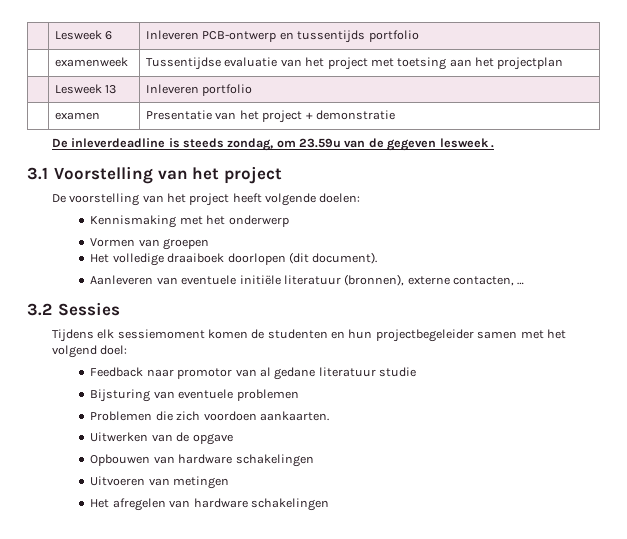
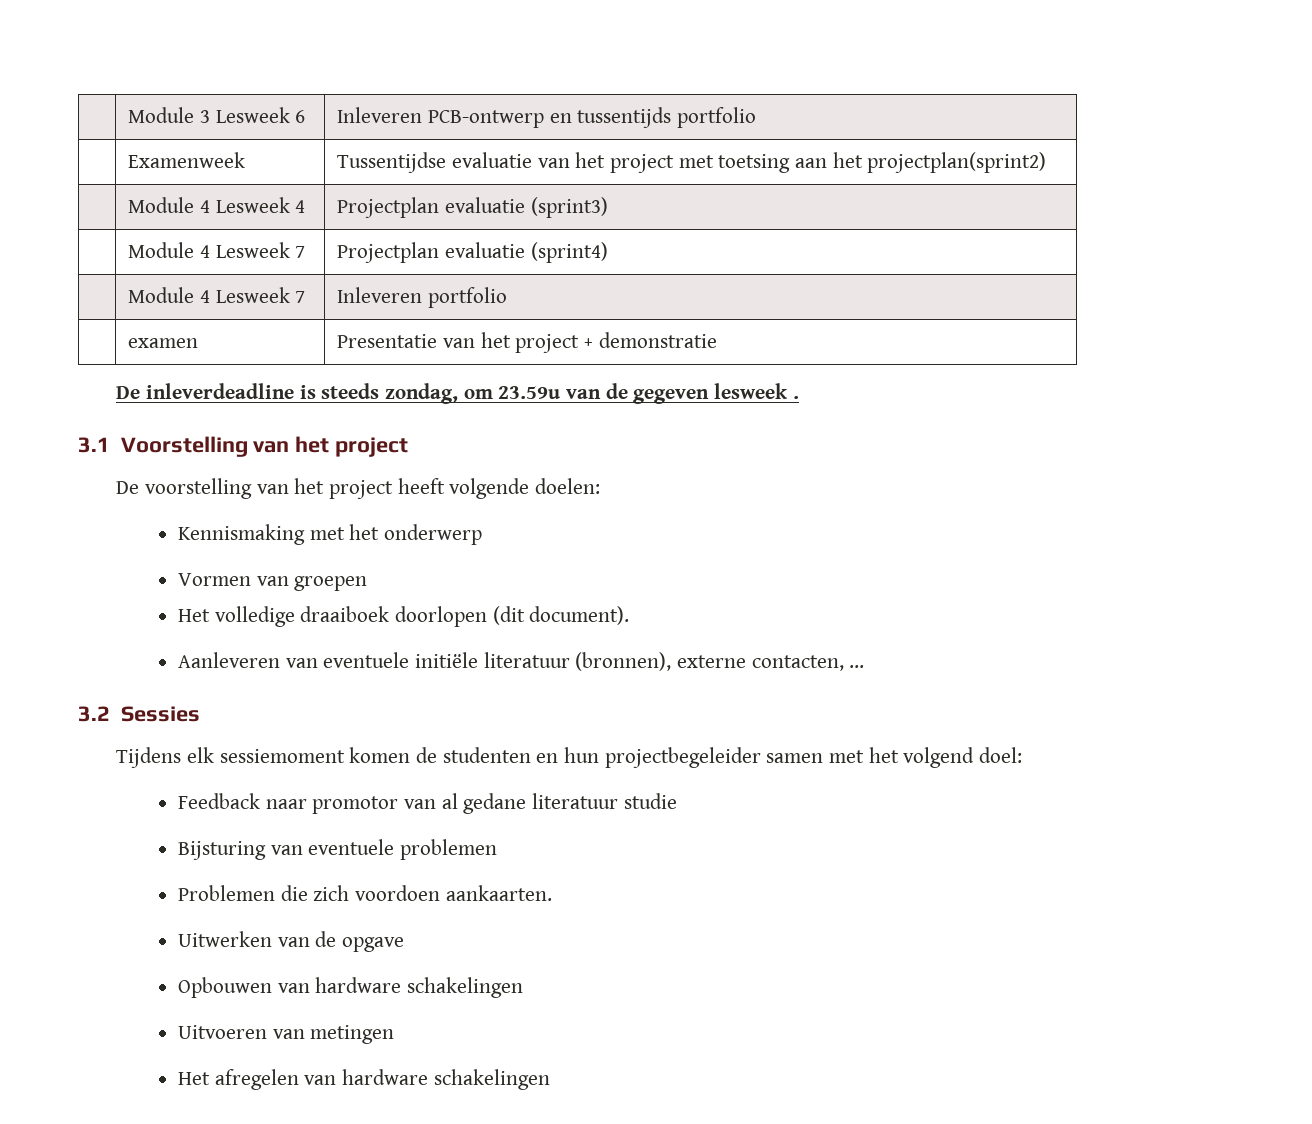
(55, 35) | -> [128,107,210,123] | Module 3
[55,57,129,67] examenweek -> [128,152,246,168] Examenweek
[497,57,564,70] [55,84,117,94] projectplan // | Lesweek 13 -> [867,152,1047,173] [128,197,306,213] [337,197,608,218] [128,242,306,258] [337,242,608,263] [128,287,306,303] projectplan(sprint2) // | Module 4 Lesweek 4 | Projectplan evaluatie (sprint3) // | Module 4 Lesweek 7 | Projectplan evaluatie (sprint4) // | Module 4 Lesweek 7

